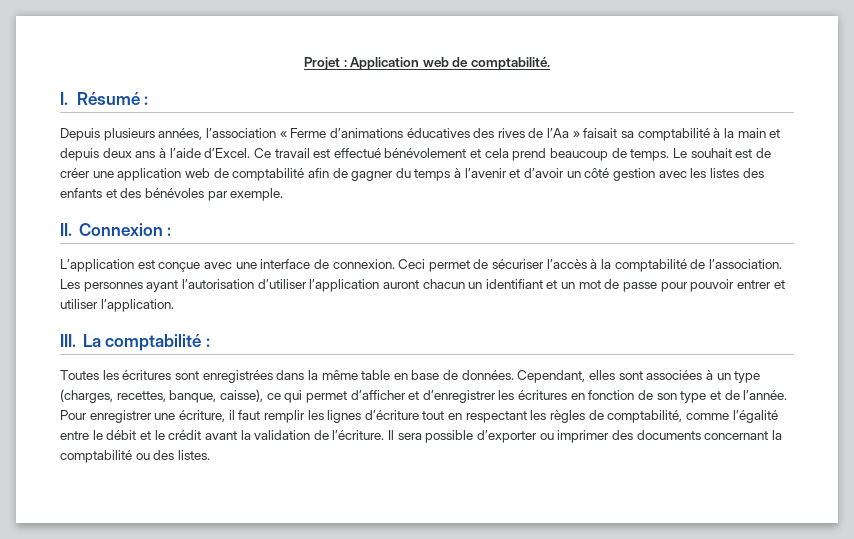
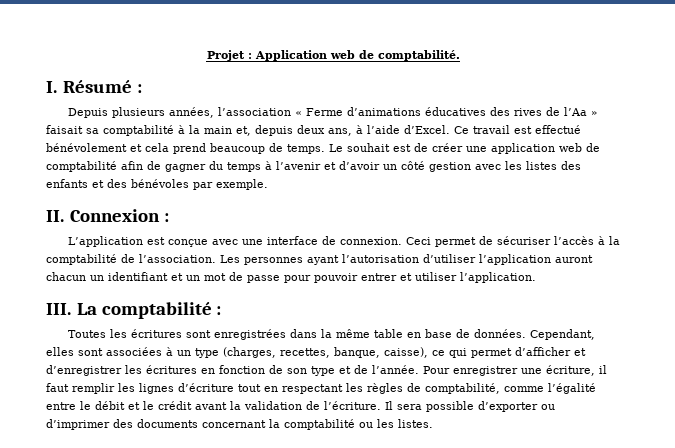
[769,129,781,138] et -> [236,126,251,136] et,
[135,151,156,158] ans -> [328,128,352,136] ans,
[557,430,610,443] imprimer -> [46,419,110,430] d’imprimer
[153,450,175,460] des -> [377,419,394,428] les

